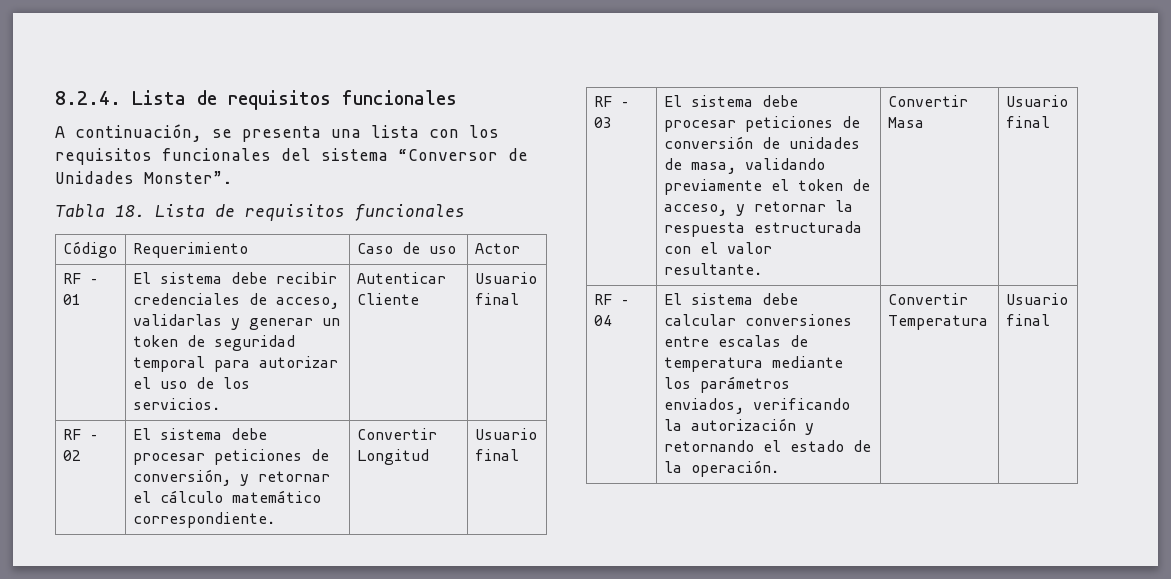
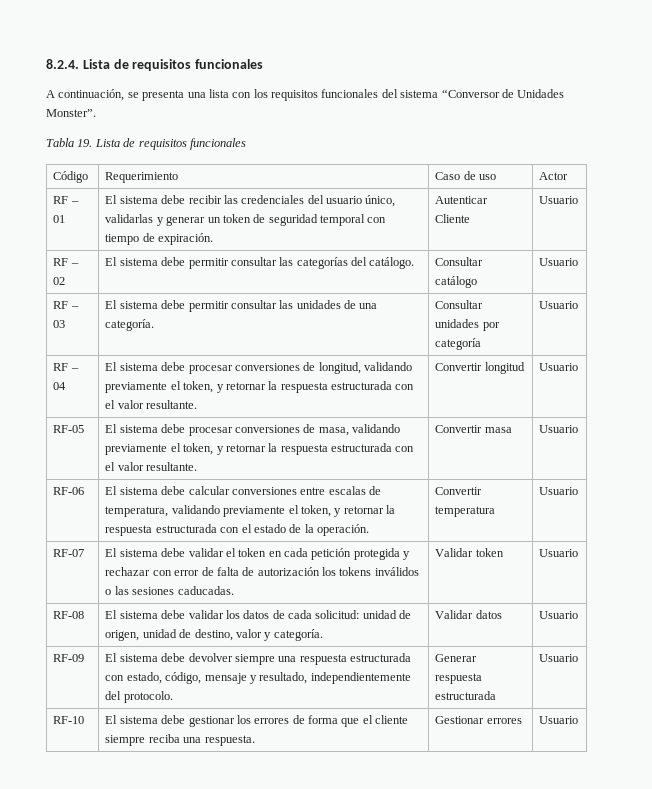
[115,205,145,217] 18. -> [77,139,93,147] 19.
[132,293,339,309] credenciales de acceso, -> [223,195,396,207] las credenciales del usuario único,
[213,356,338,372] [132,377,250,389] [132,398,220,410] para autorizar el uso de los servicios. -> [367,217,387,223] [105,233,214,245] con tiempo de expiración.
[474,293,519,305] final -> (579, 200) none
[132,449,329,465] [132,469,330,486] [132,490,321,503] [132,512,275,528] [356,428,437,440] [356,449,429,465] [474,428,537,440] [474,449,519,461] procesar peticiones de conversión, y retornar el cálculo matemático correspondiente. | Convertir Longitud | Usuario final -> [188,257,415,269] [435,257,484,266] [435,276,478,288] [539,258,579,266] permitir consultar las categorías del catálogo. | Consultar catálogo | Usuario
[663,116,860,132] [663,136,860,149] [663,158,825,174] [663,179,870,195] [663,204,727,216] procesar peticiones de conversión de unidades de masa, validando previamente el token de acceso, -> [188,300,378,312] [105,319,155,331] [435,300,484,309] [435,319,500,331] [435,338,482,350] [539,301,579,309] [53,363,79,371] [53,382,67,390] [105,362,413,374] [105,381,214,393] permitir consultar las unidades de una categoría. | Consultar unidades por categoría | Usuario // RF – 04 | El sistema debe procesar conversiones de longitud, validando previamente el token,
[887,117,924,128] [1005,95,1068,107] [1005,116,1050,128] [593,294,629,305] [593,315,612,326] Masa | Usuario final // RF – 04 -> [484,362,525,374] [539,363,579,371] [53,425,85,433] [105,424,401,436] [105,443,415,455] [105,462,198,471] [435,425,512,433] [539,425,579,433] [53,487,85,495] longitud | Usuario // RF-05 | El sistema debe procesar conversiones de masa, validando previamente el token, y retornar la respuesta estructurada con el valor resultante. | Convertir masa | Usuario // RF-06
[663,356,843,372] [663,376,790,393] [663,398,850,414] [663,418,814,435] [663,440,754,452] temperatura mediante los parámetros enviados, verificando la autorización y retornando -> [105,505,396,517] [105,524,240,536] temperatura, validando previamente el token, y retornar la respuesta estructurada con
[887,315,988,330] [1005,293,1068,305] [1005,314,1050,326] Temperatura | Usuario final -> [435,506,496,517] [539,487,579,495] [53,549,85,557] [105,548,411,560] [105,567,419,576] [105,586,234,595] [435,548,504,557] [539,549,579,557] [53,611,85,619] [105,610,412,619] [105,629,323,641] [435,610,502,619] [539,611,579,619] [53,654,85,662] [105,653,412,665] [105,672,411,684] [105,691,173,703] [435,654,478,662] [435,673,483,684] [435,691,497,700] [539,654,579,662] [53,716,85,724] [105,715,409,727] [105,734,255,746] [435,716,522,724] [539,716,579,724] temperatura | Usuario // RF-07 | El sistema debe validar el token en cada petición protegida y rechazar con error de falta de autorización los tokens inválidos o las sesiones caducadas. | Validar token | Usuario // RF-08 | El sistema debe validar los datos de cada solicitud: unidad de origen, unidad de destino, valor y categoría. | Validar datos | Usuario // RF-09 | El sistema debe devolver siempre una respuesta estructurada con estado, código, mensaje y resultado, independientemente del protocolo. | Generar respuesta estructurada | Usuario // RF-10 | El sistema debe gestionar los errores de forma que el cliente siempre reciba una respuesta. | Gestionar errores | Usuario

